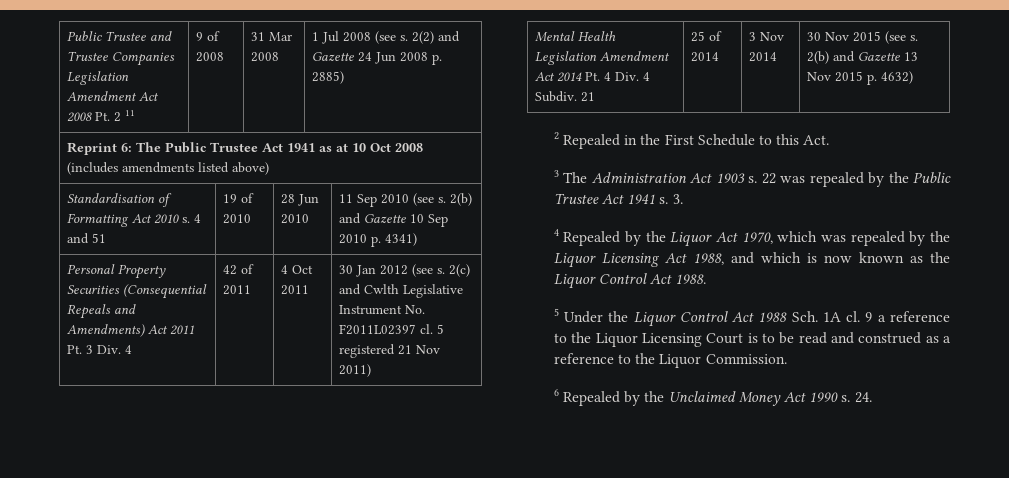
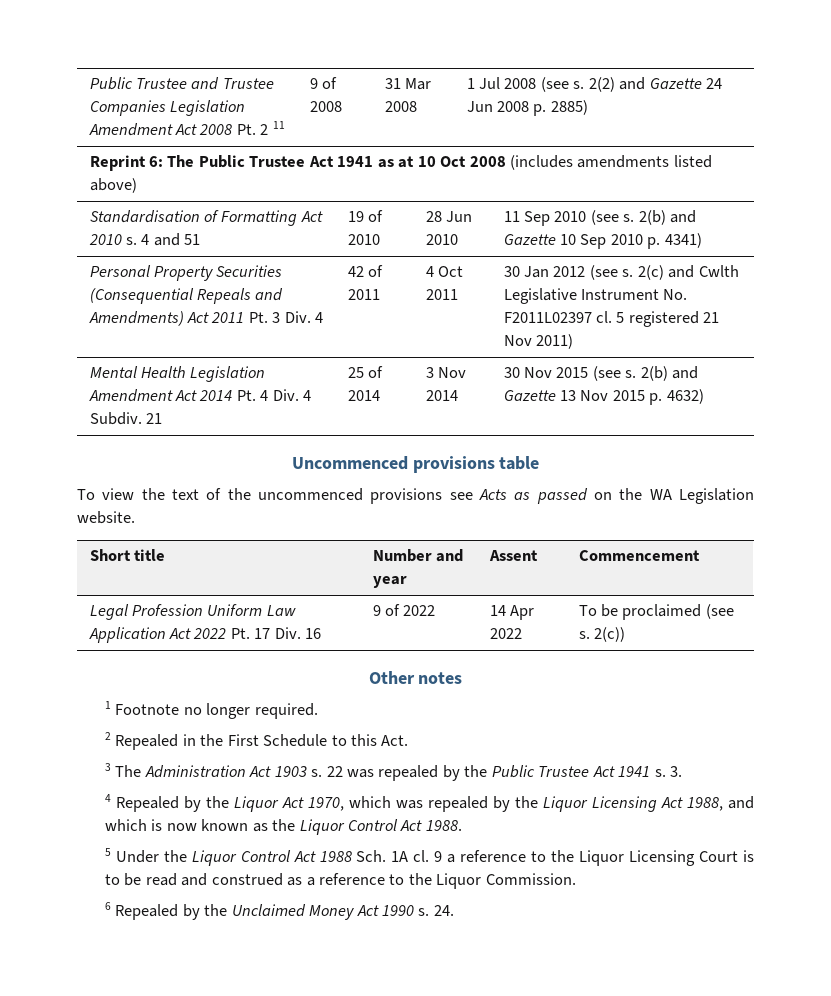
(914, 77) none -> [291,456,540,473] [77,488,754,504] [77,511,135,524] [89,549,166,561] [372,549,464,562] [372,576,407,588] [488,550,538,561] [578,550,700,561] [89,604,296,620] [88,627,322,643] [372,604,436,616] [489,605,535,620] [489,628,522,639] [578,604,734,620] [578,627,626,642] [368,671,463,684] [104,701,318,719] // Uncommenced provisions table // To view the text of the uncommenced provisions see Acts as passed on the WA Legislation website. // Short title | Number and year | Assent | Commencement // Legal Profession Uniform Law Application Act 2022 Pt. 17 Div. 16 | 9 of 2022 | 14 Apr 2022 | To be proclaimed (see s. 2(c)) // Other notes // 1 Footnote no longer required.

